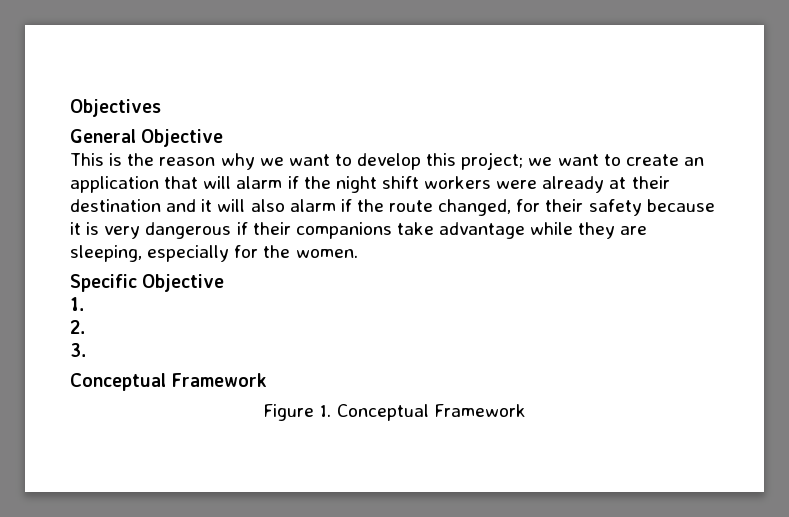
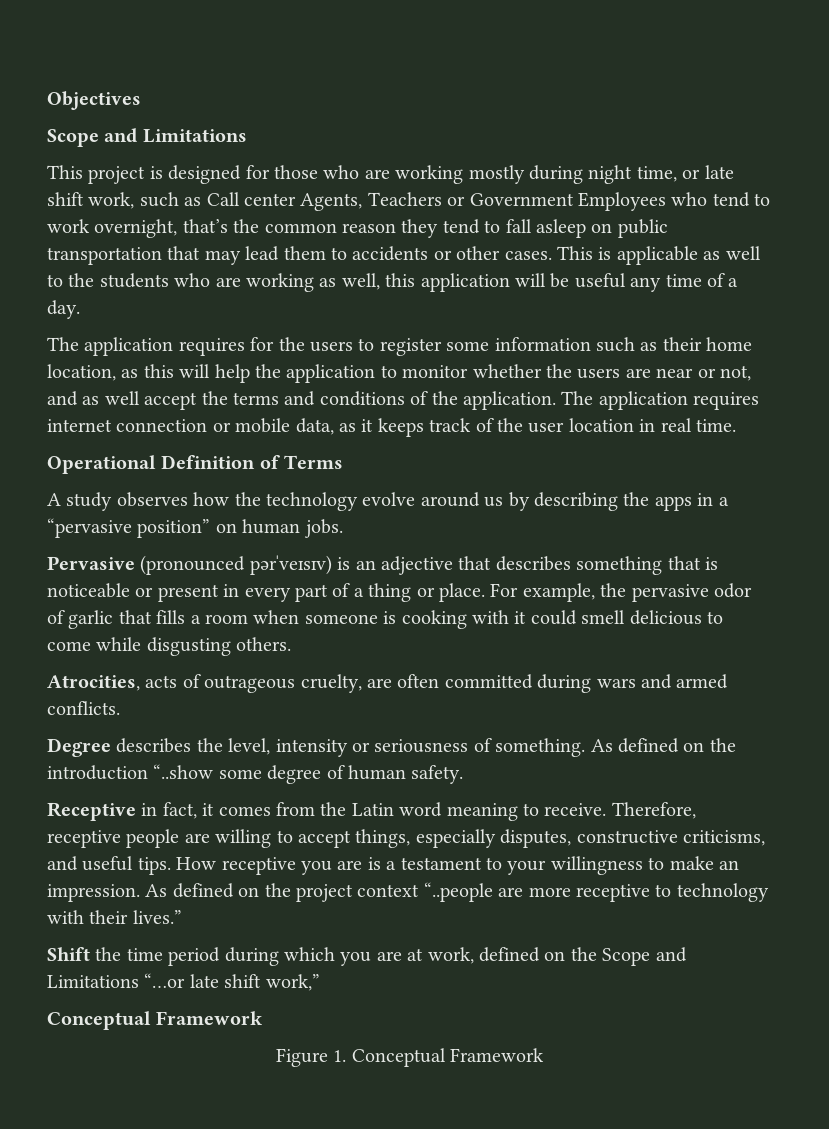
[70,129,224,147] [70,152,704,170] [70,176,670,193] [70,199,715,216] [70,222,648,239] [70,245,358,262] [70,274,225,292] [70,297,84,311] [70,320,85,334] [70,343,86,357] General Objective // This is the reason why we want to develop this project; we want to create an application that will alarm if the night shift workers were already at their destination and it will also alarm if the route changed, for their safety because it is very dangerous if their companions take advantage while they are sleeping, especially for the women. // Specific Objective // 1. // 2. // 3. -> [47,128,247,147] [47,165,734,184] [47,192,771,211] [47,219,668,238] [47,246,761,265] [47,273,739,292] [47,300,80,319] [47,337,753,356] [47,364,751,383] [47,391,760,410] [47,418,736,437] [47,455,344,474] [47,492,729,511] [47,518,343,538] [47,555,718,575] [47,583,752,602] [47,610,723,629] [47,637,292,656] [47,674,729,693] [47,701,120,715] [47,738,736,757] [47,764,464,784] [47,802,696,821] [47,829,765,848] [47,856,739,875] [47,882,769,902] [47,910,182,924] [47,947,687,966] [47,973,320,991] Scope and Limitations // This project is designed for those who are working mostly during night time, or late shift work, such as Call center Agents, Teachers or Government Employees who tend to work overnight, that’s the common reason they tend to fall asleep on public transportation that may lead them to accidents or other cases. This is applicable as well to the students who are working as well, this application will be useful any time of a day. // The application requires for the users to register some information such as their home location, as this will help the application to monitor whether the users are near or not, and as well accept the terms and conditions of the application. The application requires internet connection or mobile data, as it keeps track of the user location in real time. // Operational Definition of Terms // A study observes how the technology evolve around us by describing the apps in a “pervasive position” on human jobs. // Pervasive (pronounced pərˈveɪsɪv) is an adjective that describes something that is noticeable or present in every part of a thing or place. For example, the pervasive odor of garlic that fills a room when someone is cooking with it could smell delicious to come while disgusting others. // Atrocities, acts of outrageous cruelty, are often committed during wars and armed conflicts. // Degree describes the level, intensity or seriousness of something. As defined on the introduction “..show some degree of human safety. // Receptive in fact, it comes from the Latin word meaning to receive. Therefore, receptive people are willing to accept things, especially disputes, constructive criticisms, and useful tips. How receptive you are is a testament to your willingness to make an impression. As defined on the project context “..people are more receptive to technology with their lives.” // Shift the time period during which you are at work, defined on the Scope and Limitations “…or late shift work,”

